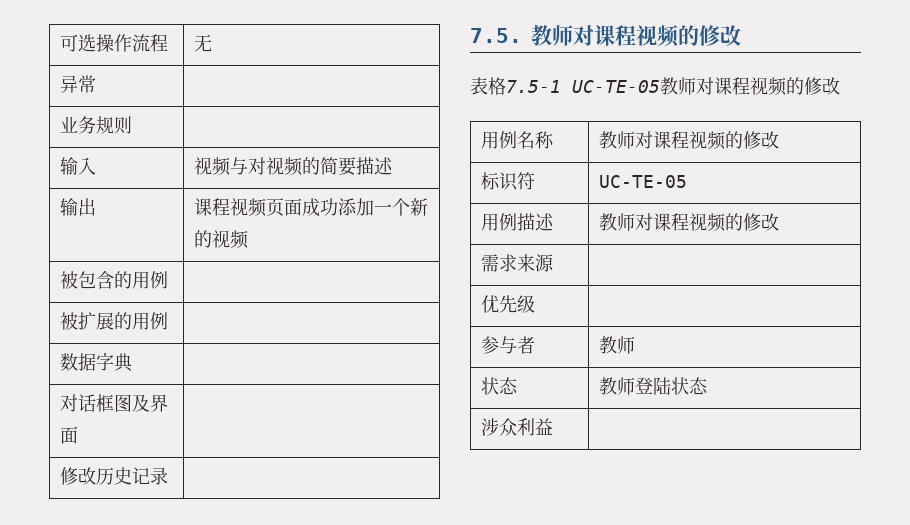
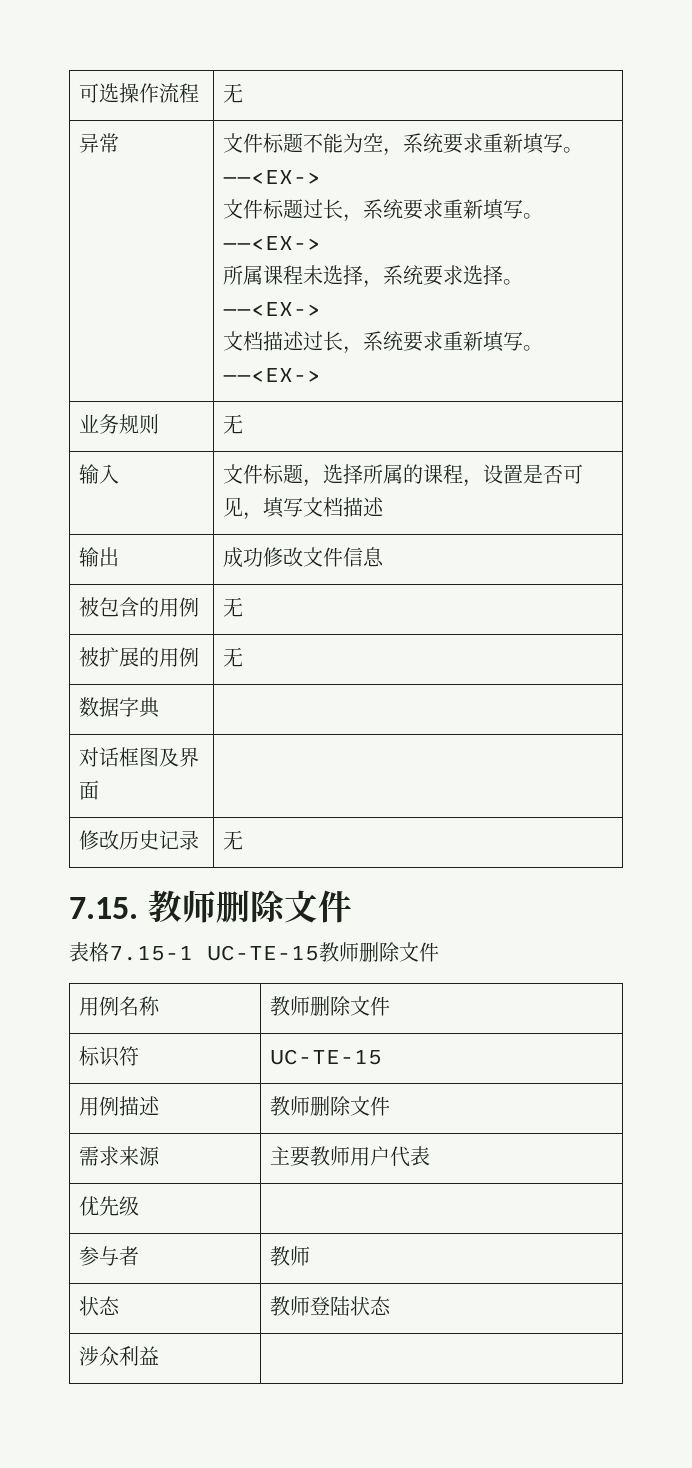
(96, 84) none -> [222,133,583,156] [222,170,321,184] [222,199,543,222] [222,236,321,250] [222,265,523,288] [222,302,321,316] [222,331,543,354] [222,368,321,382] 文件标题不能为空，系统要求重新填写。——<EX-> // 文件标题过长，系统要求重新填写。——<EX-> // 所属课程未选择，系统要求选择。——<EX-> // 文档描述过长，系统要求重新填写。——<EX->
(132, 125) none -> [222,414,243,434] 无
[193,157,393,176] [59,198,96,216] [193,198,428,217] [193,230,249,249] 视频与对视频的简要描述 // 输出 | 课程视频页面成功添加一个新的视频 -> [222,464,583,487] [222,497,384,520] [78,547,119,567] [222,547,384,568] 文件标题，选择所属的课程，设置是否可见，填写文档描述 // 输出 | 成功修改文件信息
(168, 280) none -> [222,597,243,617] 无
(168, 321) none -> [222,647,243,667] 无
[470,25,741,47] [470,77,840,96] // 7.5.教师对课程视频的修改 // 表格7.5-1 UC-TE-05教师对课程视频的修改 -> [222,830,243,850] [69,890,352,923] [69,942,439,962] 无 // 7.15.教师删除文件 // 表格7.15-1 UC-TE-15教师删除文件
[634,131,779,150] 对课程视频的修改 -> [309,996,390,1016] 删除文件
[598,175,687,188] UC-TE-05 -> [269,1049,382,1065] UC-TE-15
[634,213,779,232] [480,254,554,272] 对课程视频的修改 // 需求来源 | -> [309,1096,390,1116] [78,1146,160,1166] [269,1146,430,1167] 删除文件 // 需求来源 | 主要教师用户代表

